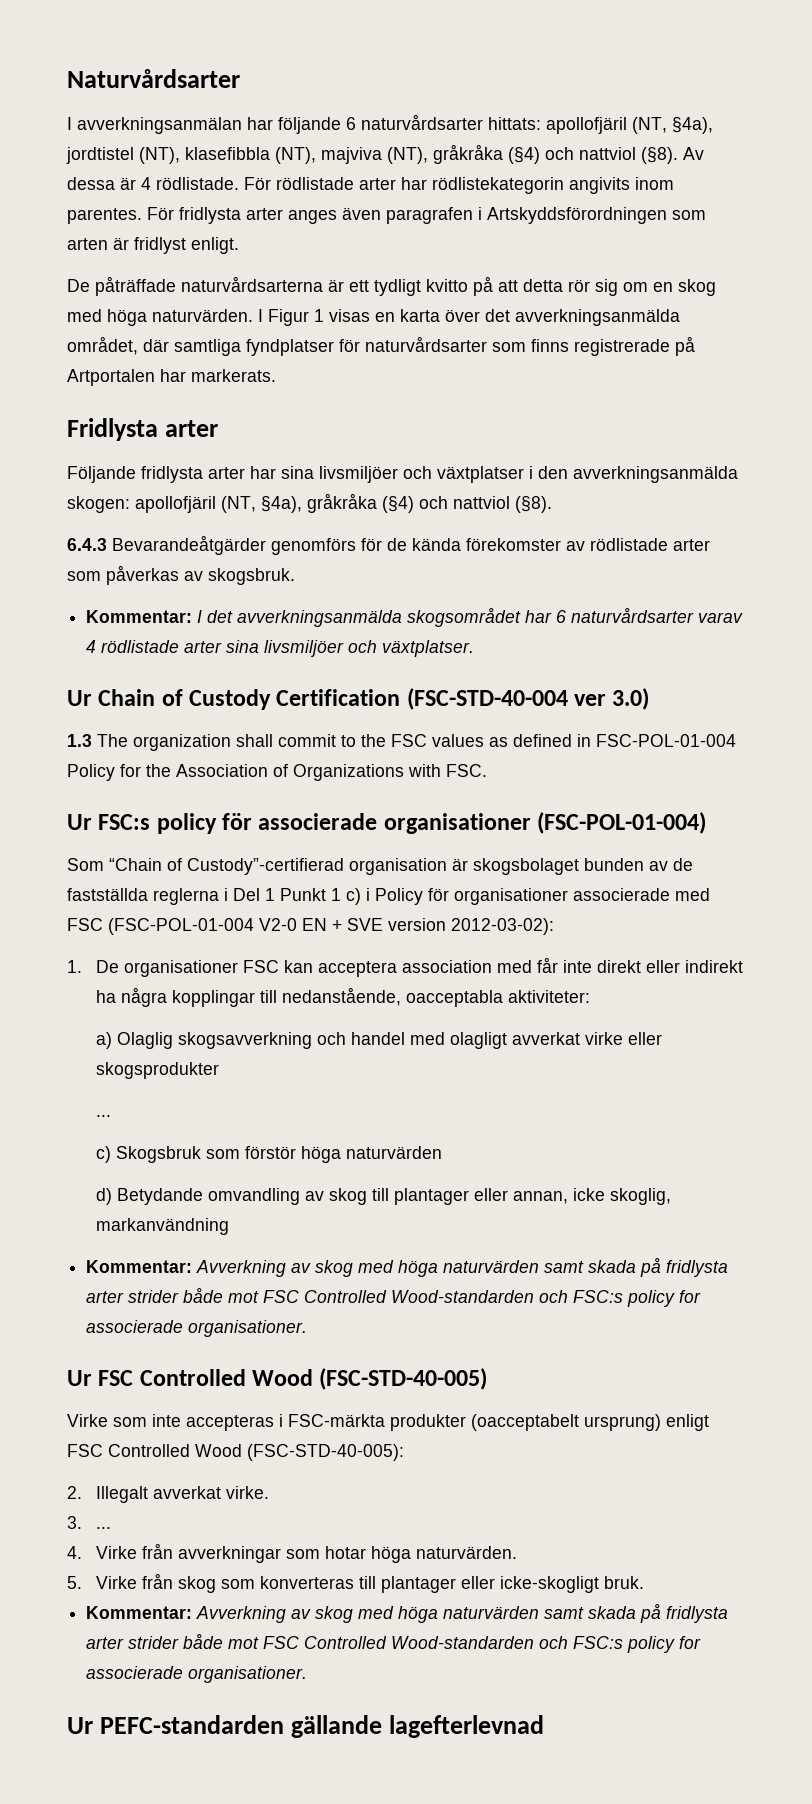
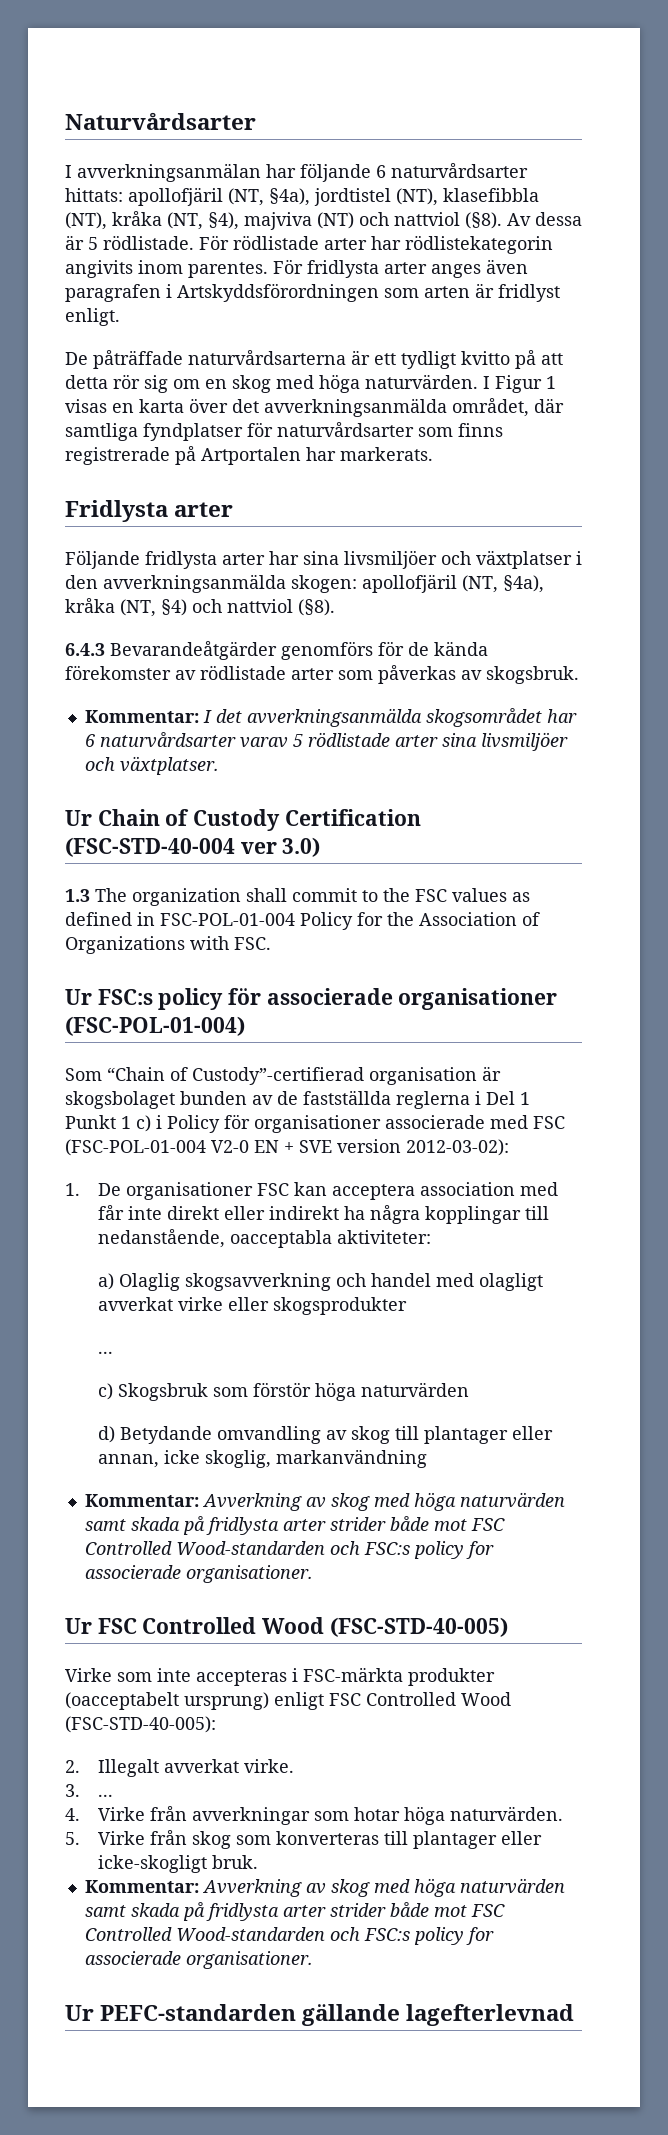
[321,144,540,164] majviva (NT), gråkråka (§4) -> [112,211,354,230] kråka (NT, §4), majviva (NT)
[141,177,151,190] 4 -> [88,237,98,250] 5
[307,493,414,513] gråkråka (§4) -> [65,598,187,617] kråka (NT, §4)
[86,640,97,653] 4 -> [292,734,303,747] 5

